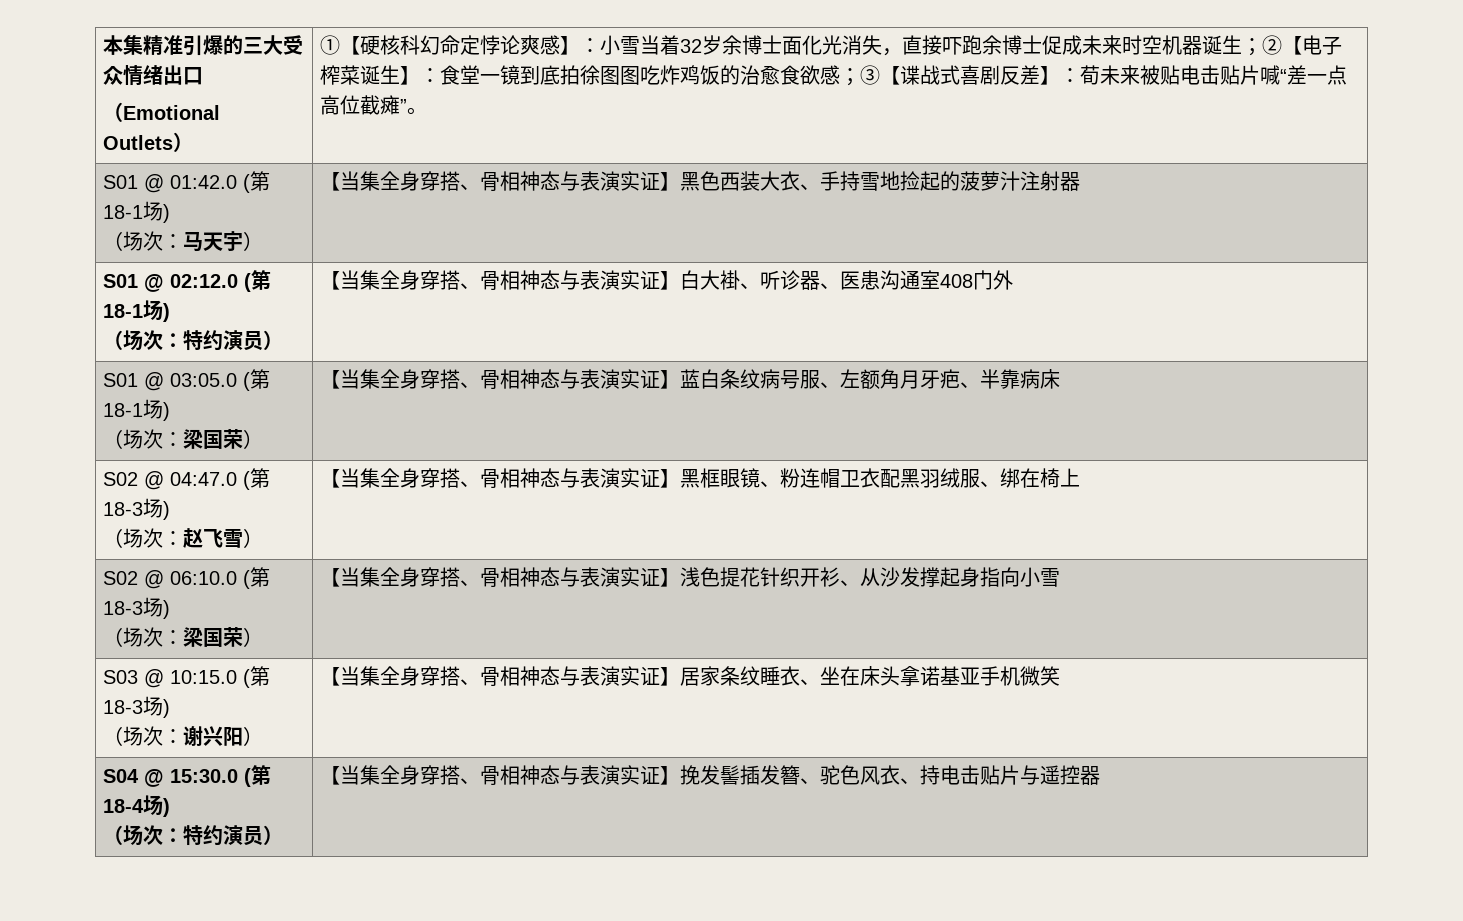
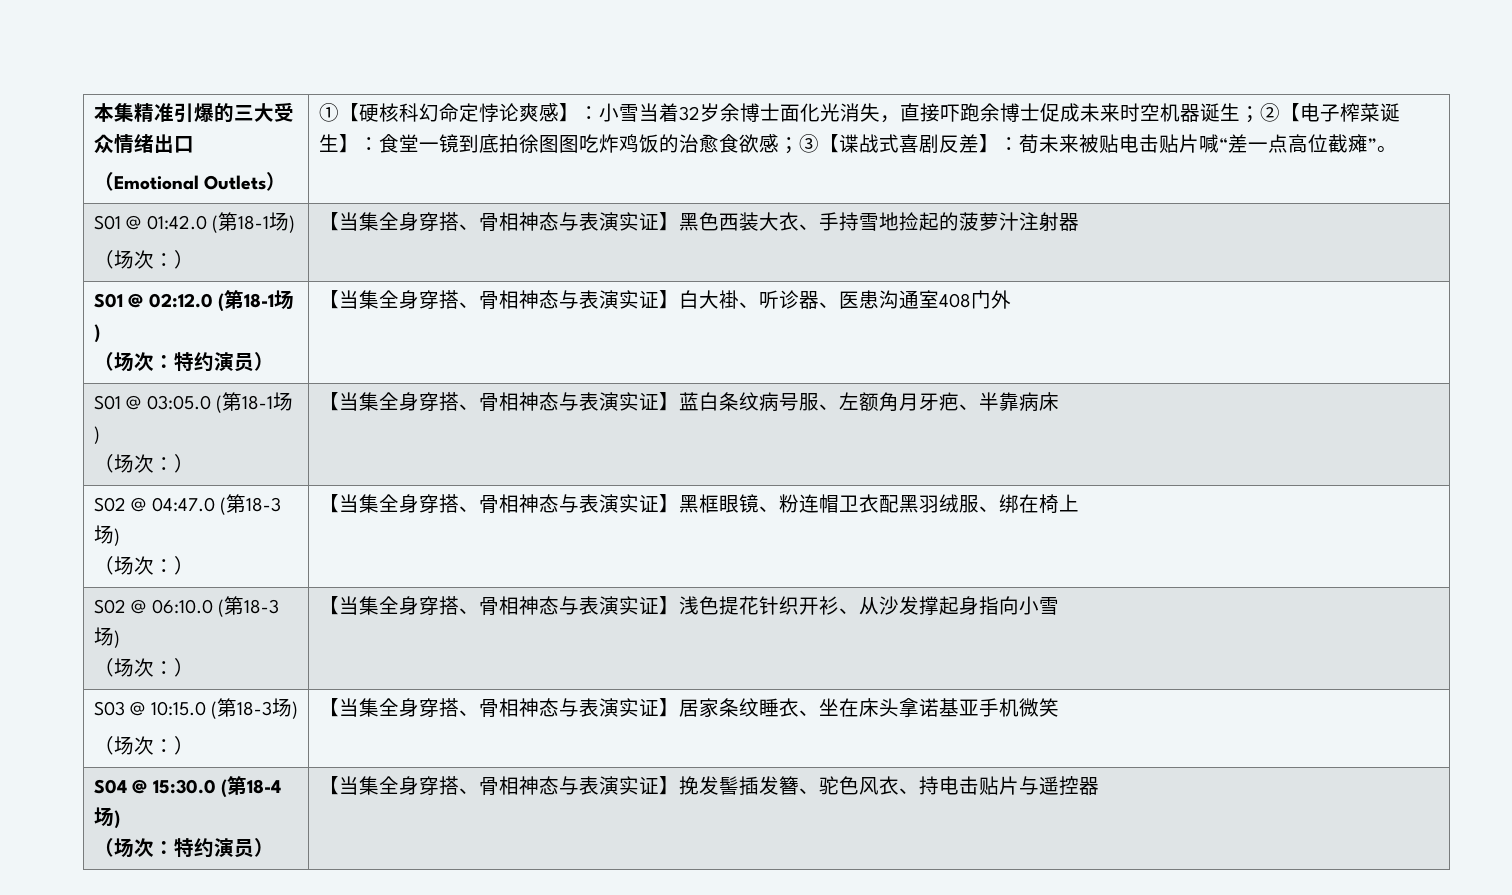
[183,231,244,252] 马天宇 -> (175, 260) none
[183,429,244,449] 梁国荣 -> (175, 464) none
[183,528,244,548] 赵飞雪 -> (175, 566) none
[183,627,244,647] 梁国荣 -> (175, 668) none
[183,726,244,746] 谢兴阳 -> (175, 746) none

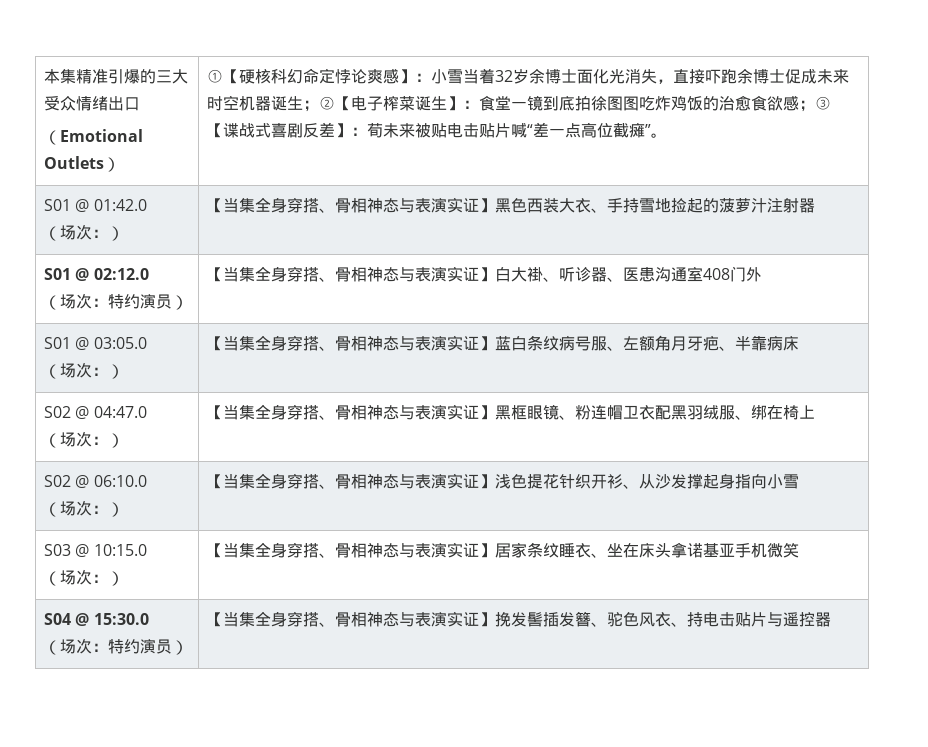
[211,212,295,233] (第18-1场) -> (147, 205) none
[217,290,294,312] [94,324,101,343] (第18-1场) -> (149, 274) none
[215,392,293,413] [94,426,101,444] (第18-1场) -> (147, 343) none
[219,494,281,515] [94,525,121,546] (第18-3场) -> (147, 412) none
[217,596,279,617] [94,627,121,648] (第18-3场) -> (147, 481) none
[210,698,298,719] (第18-3场) -> (147, 550) none
[220,776,281,798] [94,807,121,829] (第18-4场) -> (149, 619) none

